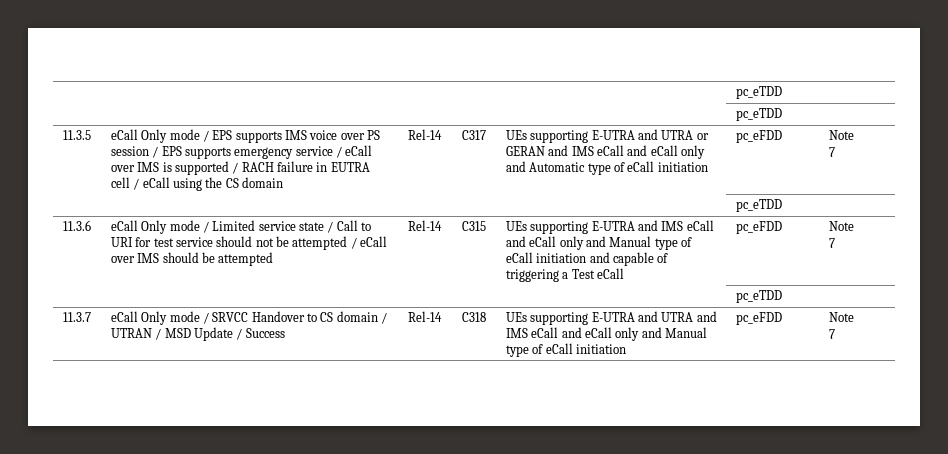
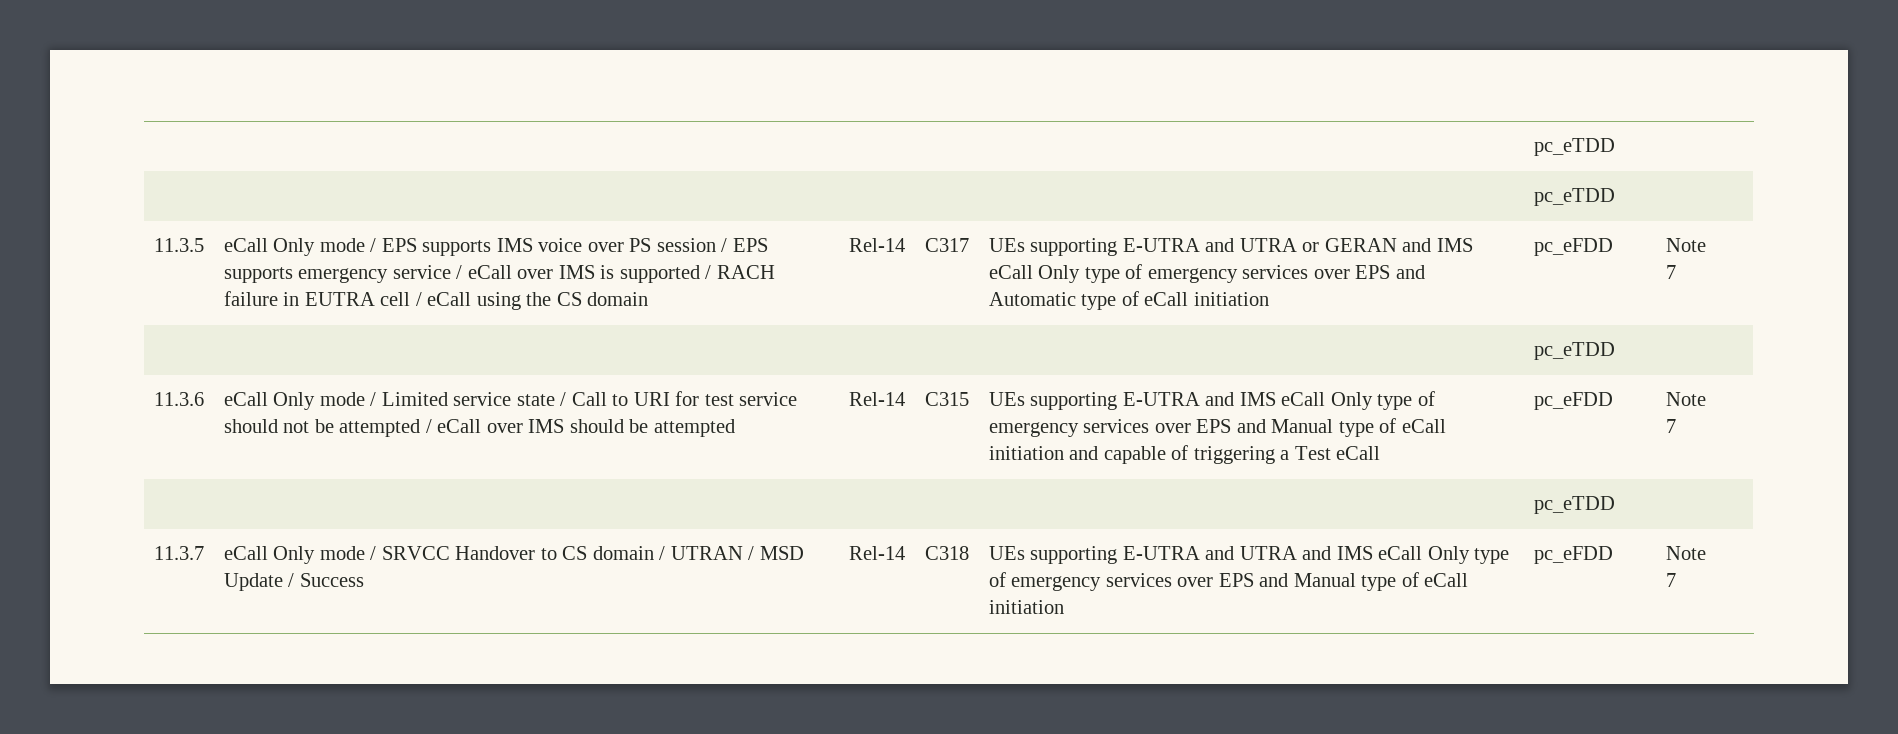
[627,145,706,159] and eCall only -> [1038,264,1391,283] Only type of emergency services over EPS
[505,236,584,250] and eCall only -> [1330,391,1435,410] [988,419,1232,437] Only type of emergency services over EPS
[561,327,640,341] and eCall only -> [1427,546,1510,564] [988,572,1254,591] Only type of emergency services over EPS

